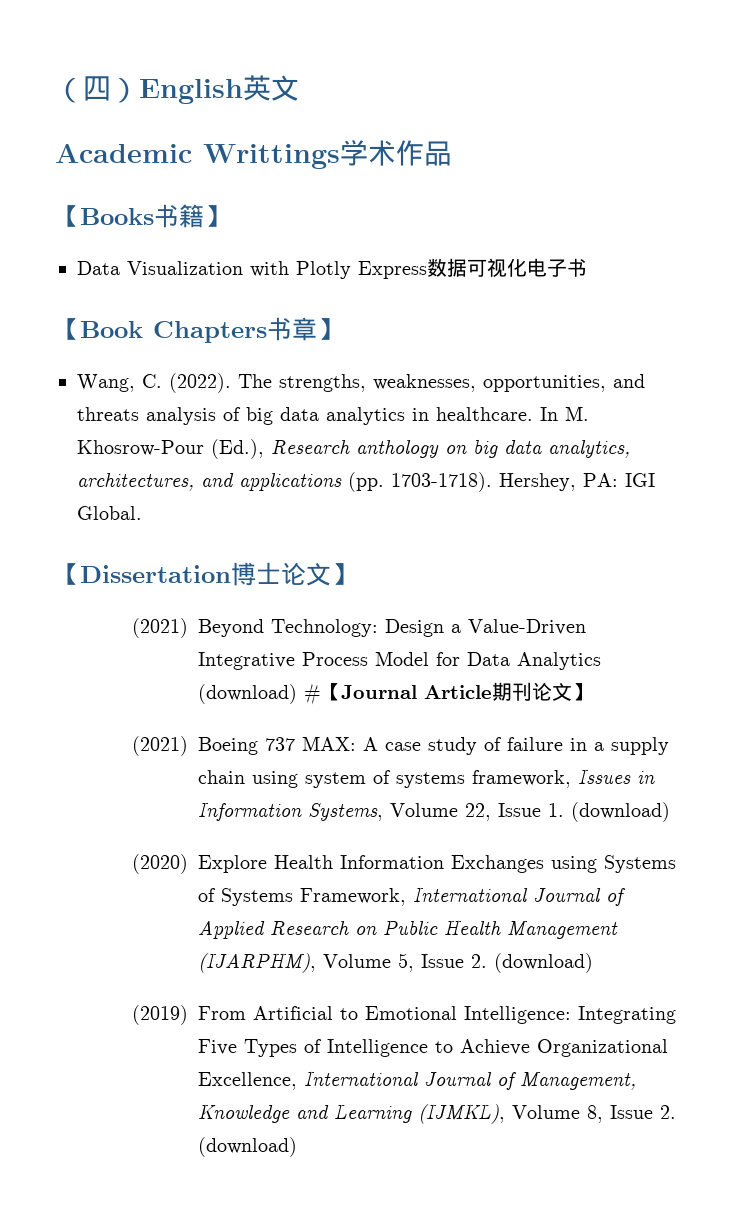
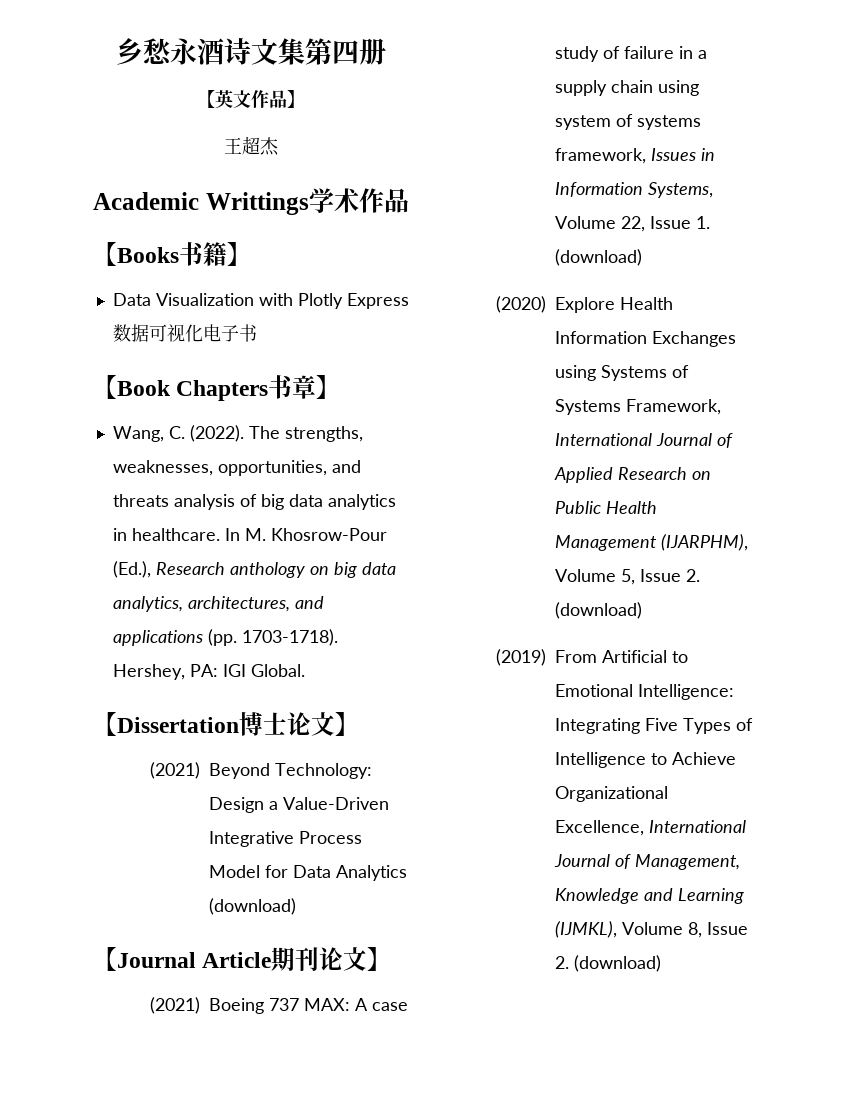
[55,75,299,104] （四）English英文 -> [116,38,386,65] [197,90,305,108] [224,136,279,156] 乡愁永酒诗文集第四册 // 【英文作品】 // 王超杰
[304,683,322,705] # -> (297, 906) //

